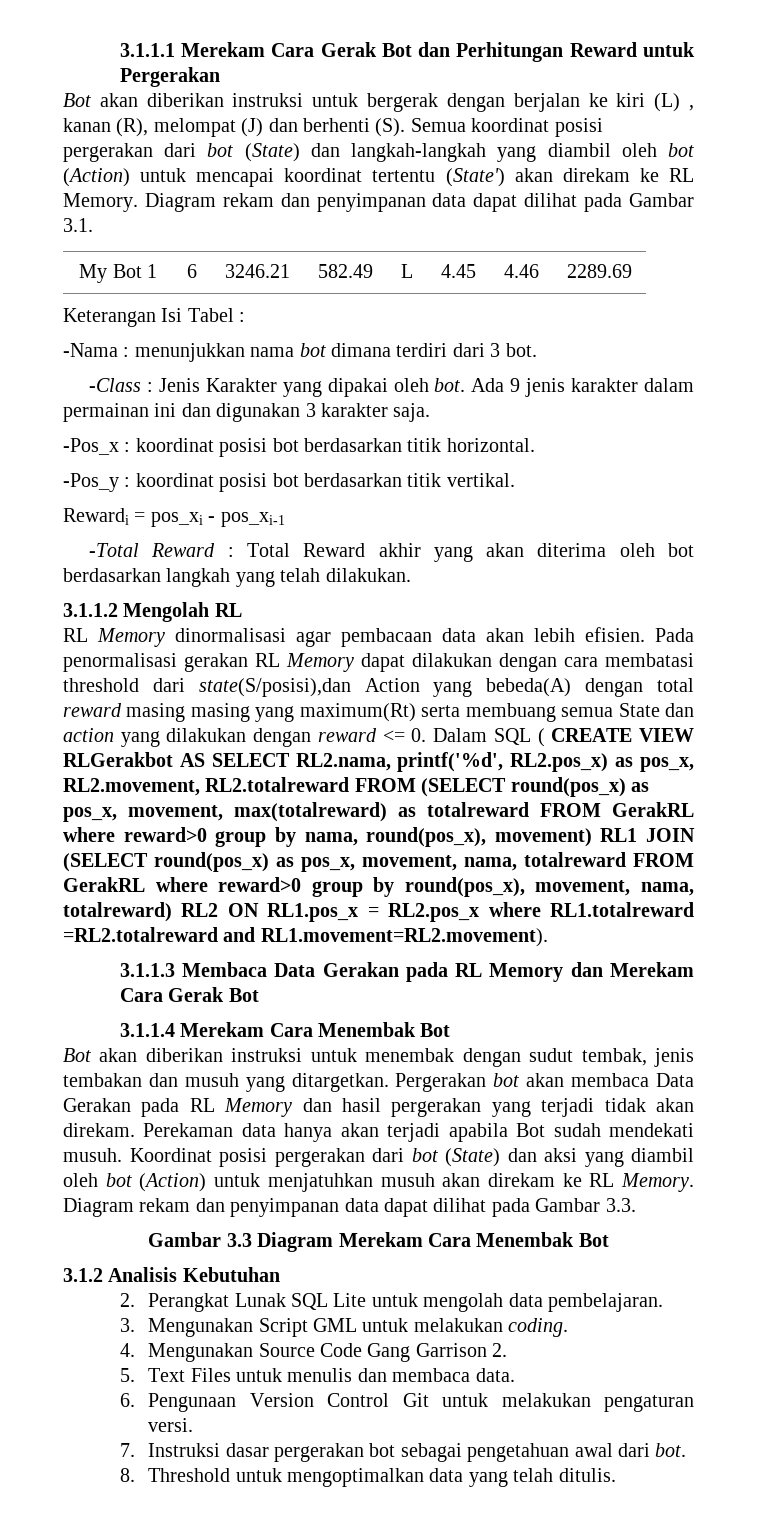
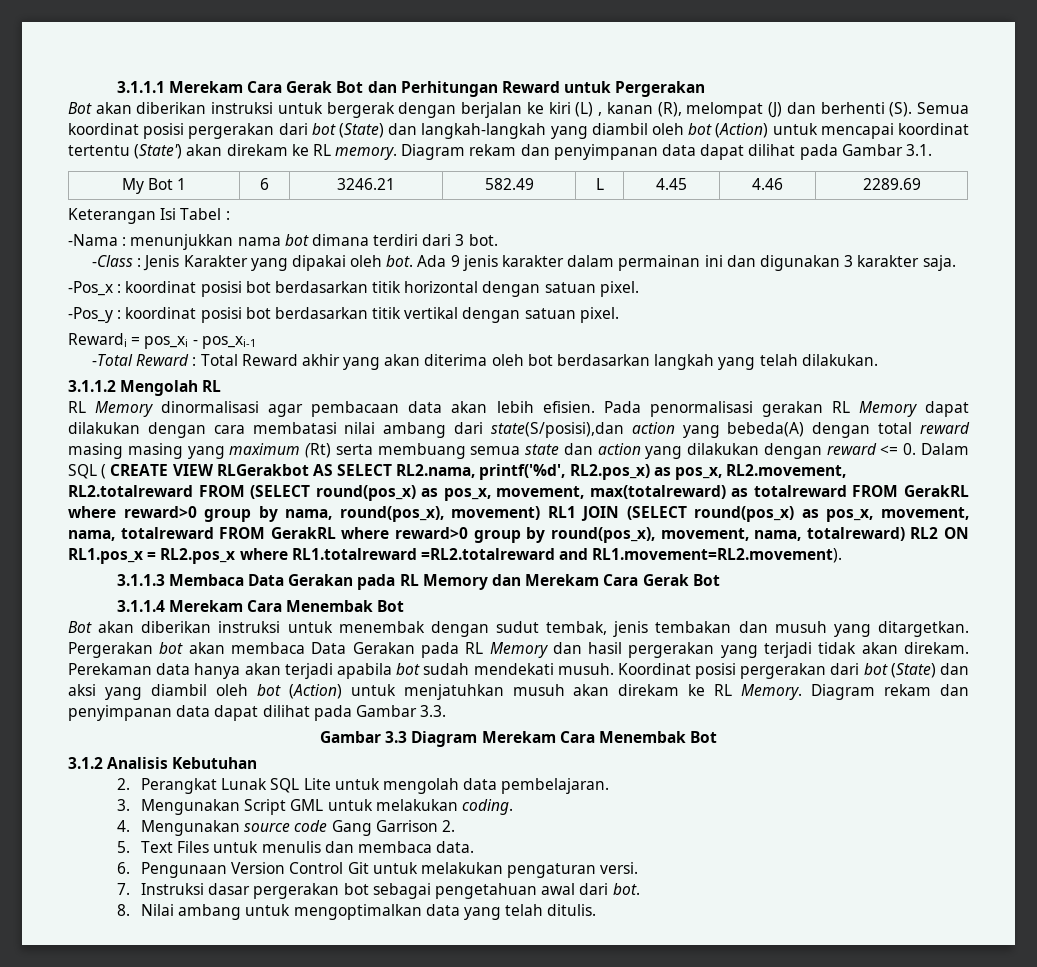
[63,193,138,212] Memory. -> [335,146,398,160] memory.
[446,438,535,452] horizontal. -> [404,281,639,297] horizontal dengan satuan pixel.
[446,473,515,487] vertikal. -> [404,307,619,323] vertikal dengan satuan pixel.
[63,678,139,692] threshold -> [344,422,447,438] nilai ambang
[364,678,420,692] Action -> [631,422,675,434] action
[299,703,416,722] maximum(Rt) -> [229,443,332,458] maximum (Rt)
[618,703,660,717] State -> [525,444,560,455] state
[516,1123,546,1137] Bot -> [396,663,421,675] bot
[258,1343,362,1357] Source Code -> [244,820,328,832] source code
[148,1468,231,1482] Threshold -> [141,904,242,920] Nilai ambang

